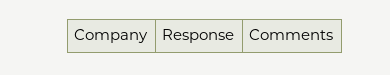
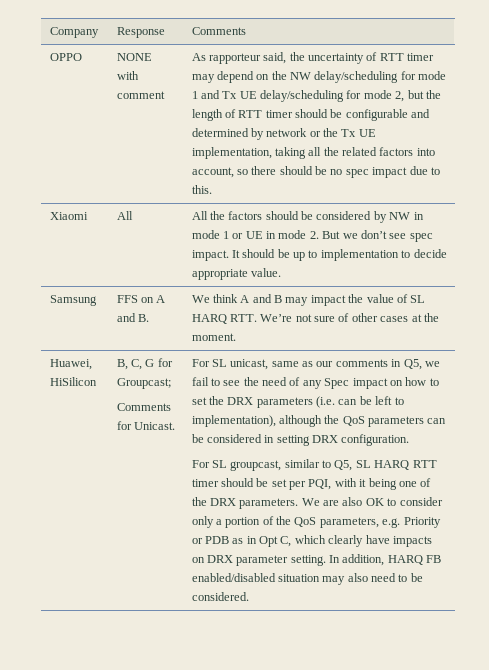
(334, 34) none -> [49,53,82,61] [116,53,152,61] [116,71,139,80] [116,91,165,99] [191,52,435,64] [191,71,447,83] [191,90,441,102] [191,109,431,121] [191,128,376,140] [191,147,435,159] [191,166,440,178] [191,185,212,194] [49,212,88,220] [116,211,133,220] [191,211,424,223] [191,230,433,242] [191,249,447,261] [191,268,281,280] [49,295,97,306] [116,295,166,303] [116,313,149,322] [191,294,426,306] [191,313,439,324] [191,333,236,341] [49,359,92,370] [49,377,97,386] [116,358,173,370] [116,378,171,389] [116,403,171,411] [116,421,175,430] [191,359,440,370] [191,377,439,389] [191,396,404,408] [191,415,447,427] [191,434,410,446] [191,459,437,471] [191,478,432,490] [191,497,443,509] [191,516,441,528] [191,535,432,547] [191,554,442,566] [191,573,423,585] [191,592,249,601] // OPPO | NONE with comment | As rapporteur said, the uncertainty of RTT timer may depend on the NW delay/scheduling for mode 1 and Tx UE delay/scheduling for mode 2, but the length of RTT timer should be configurable and determined by network or the Tx UE implementation, taking all the related factors into account, so there should be no spec impact due to this. // Xiaomi | All | All the factors should be considered by NW in mode 1 or UE in mode 2. But we don’t see spec impact. It should be up to implementation to decide appropriate value. // Samsung | FFS on A and B. | We think A and B may impact the value of SL HARQ RTT. We’re not sure of other cases at the moment. // Huawei, HiSilicon | B, C, G for Groupcast; // Comments for Unicast. | For SL unicast, same as our comments in Q5, we fail to see the need of any Spec impact on how to set the DRX parameters (i.e. can be left to implementation), although the QoS parameters can be considered in setting DRX configuration. // For SL groupcast, similar to Q5, SL HARQ RTT timer should be set per PQI, with it being one of the DRX parameters. We are also OK to consider only a portion of the QoS parameters, e.g. Priority or PDB as in Opt C, which clearly have impacts on DRX parameter setting. In addition, HARQ FB enabled/disabled situation may also need to be considered.

